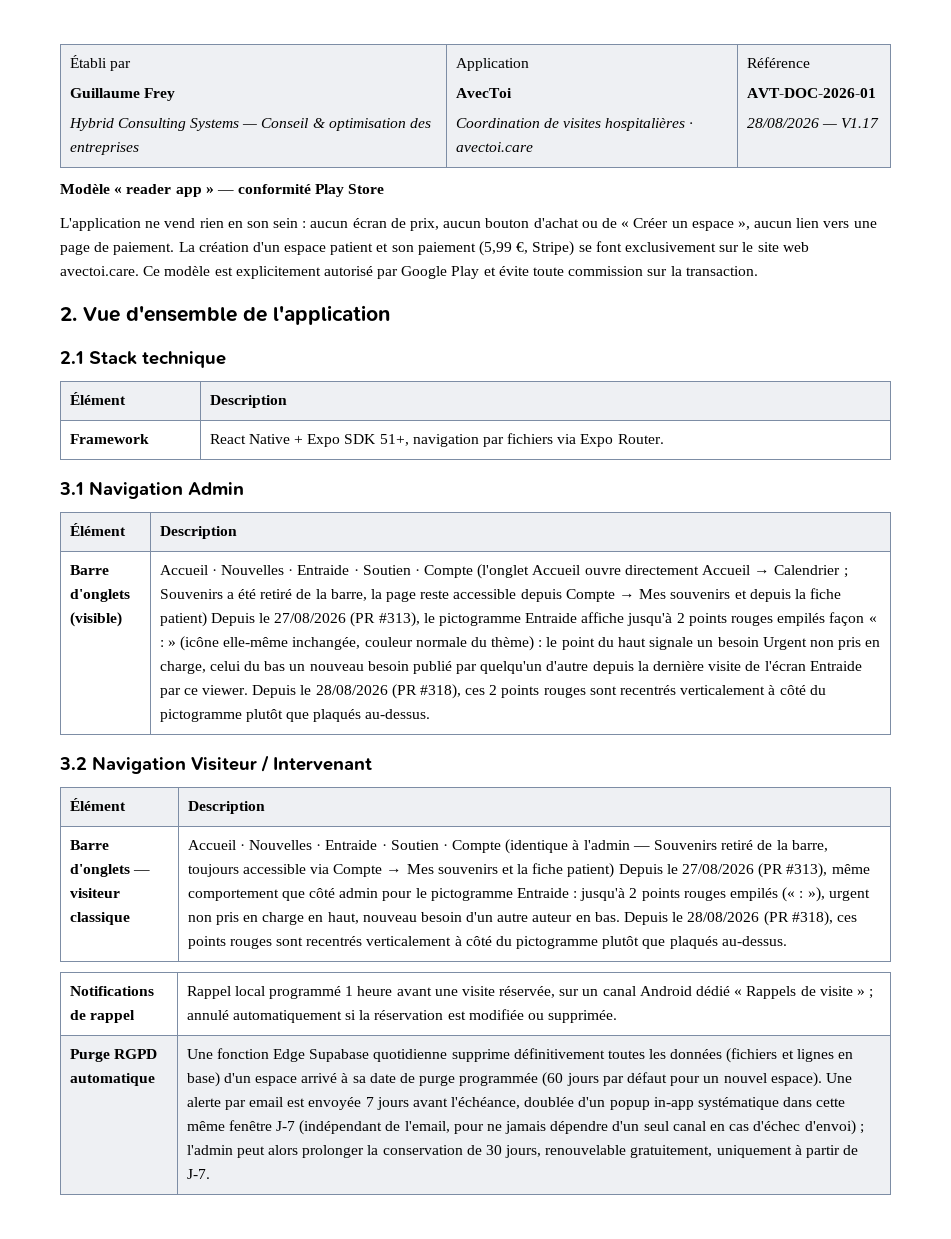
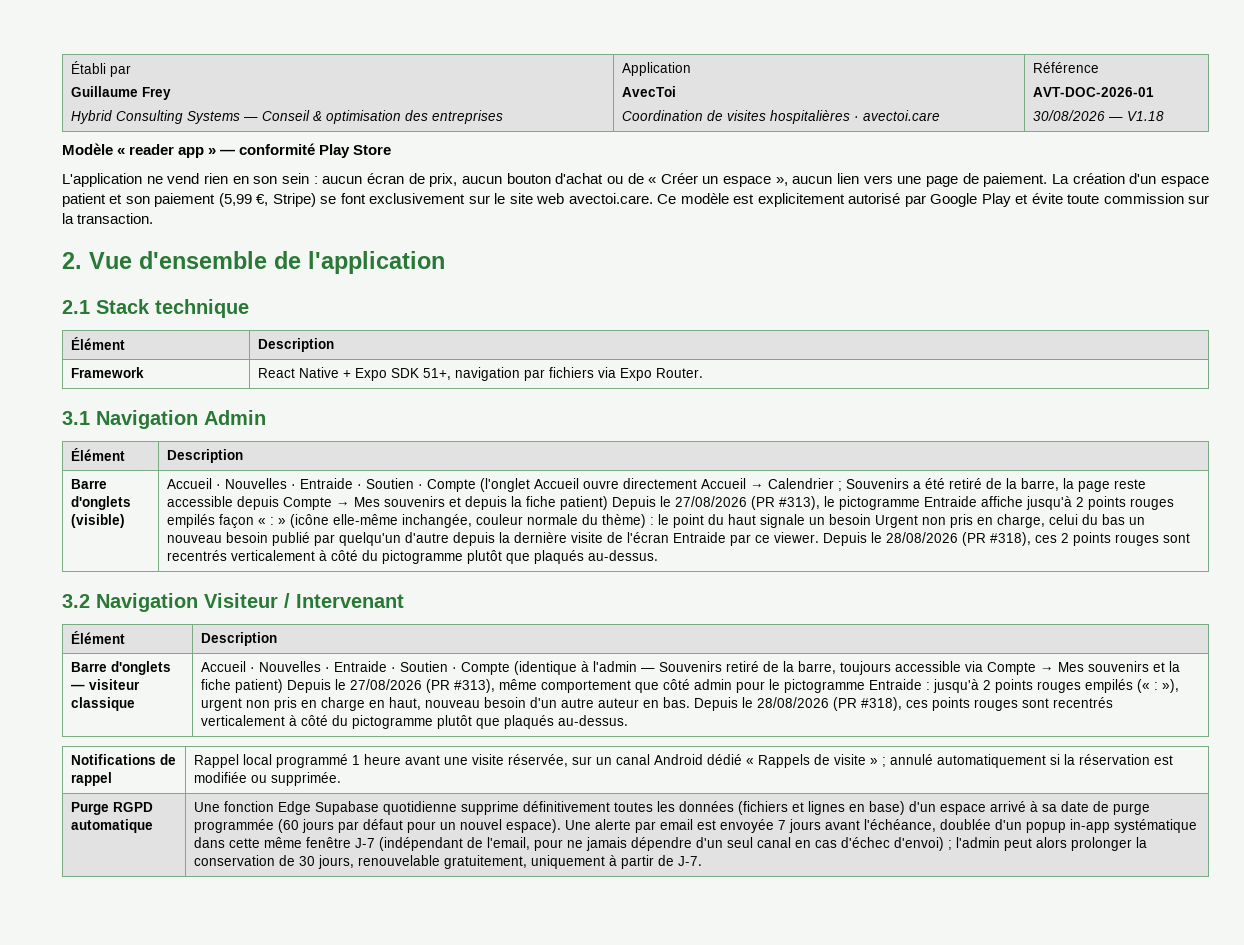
[746,118,879,128] 28/08/2026 — V1.17 -> [1033,110,1165,121] 30/08/2026 — V1.18

